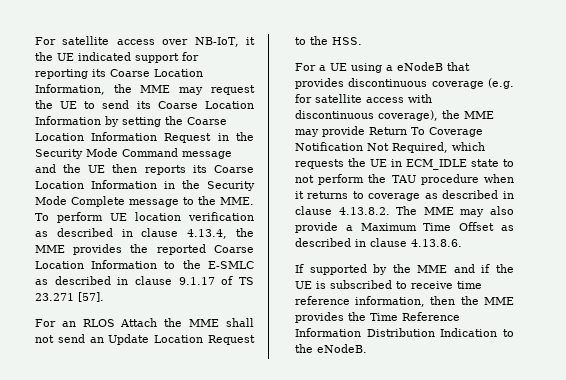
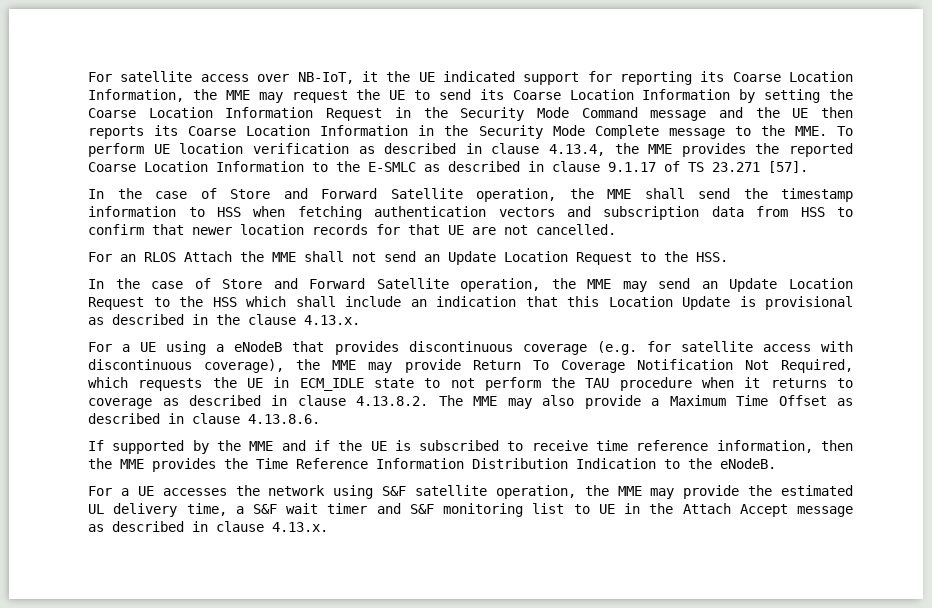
(104, 297) none -> [88,188,854,202] [88,206,854,220] [88,224,617,235] // In the case of Store and Forward Satellite operation, the MME shall send the timestamp information to HSS when fetching authentication vectors and subscription data from HSS to confirm that newer location records for that UE are not cancelled.
(362, 41) none -> [88,278,853,292] [88,296,854,310] [88,314,361,325] // In the case of Store and Forward Satellite operation, the MME may send an Update Location Request to the HSS which shall include an indication that this Location Update is provisional as described in the clause 4.13.x.
(367, 348) none -> [88,485,853,499] [88,503,853,517] [88,521,329,532] // For a UE accesses the network using S&F satellite operation, the MME may provide the estimated UL delivery time, a S&F wait timer and S&F monitoring list to UE in the Attach Accept message as described in clause 4.13.x.

